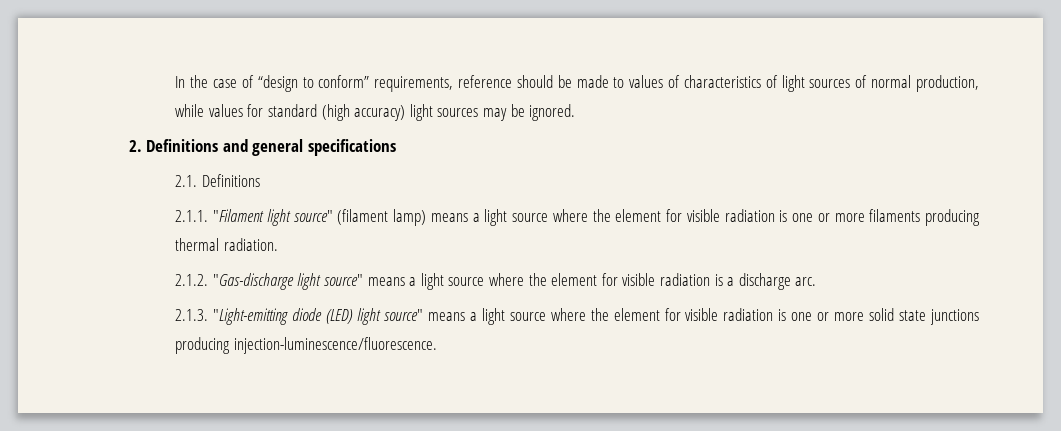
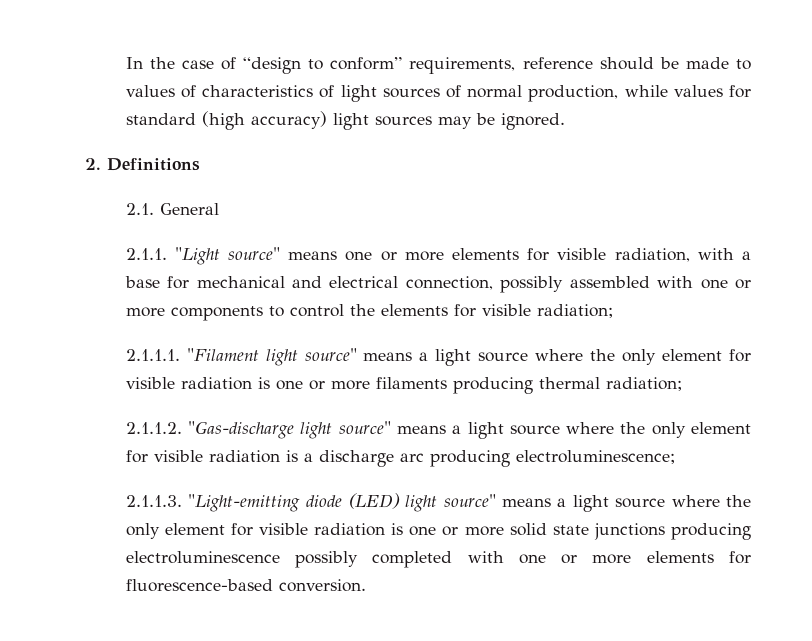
[222,139,397,156] and general specifications -> (201, 164) none
[201,174,260,187] Definitions -> [159,203,219,215] General
(209, 216) none -> [174,247,751,265] [124,276,751,293] [125,304,613,321] [125,349,180,361] "Light source" means one or more elements for visible radiation, with a base for mechanical and electrical connection, possibly assembled with one or more components to control the elements for visible radiation; // 2.1.1.1.
[337,209,611,226] (filament lamp) means a light source where the -> [363,349,657,366] means a light source where the only
[223,238,278,251] [175,274,209,286] radiation. // 2.1.2. -> [605,377,682,391] [125,422,182,434] radiation; // 2.1.1.2.
(547, 279) none -> [651,422,686,438] only
[795,277,817,286] [175,309,209,321] arc. // 2.1.3. -> [399,450,675,467] [125,495,182,507] arc producing electroluminescence; // 2.1.1.3.
(609, 314) none -> [125,523,160,539] only
[233,337,437,354] injection-luminescence/fluorescence. -> [125,551,751,568] [125,579,366,592] electroluminescence possibly completed with one or more elements for fluorescence-based conversion.

